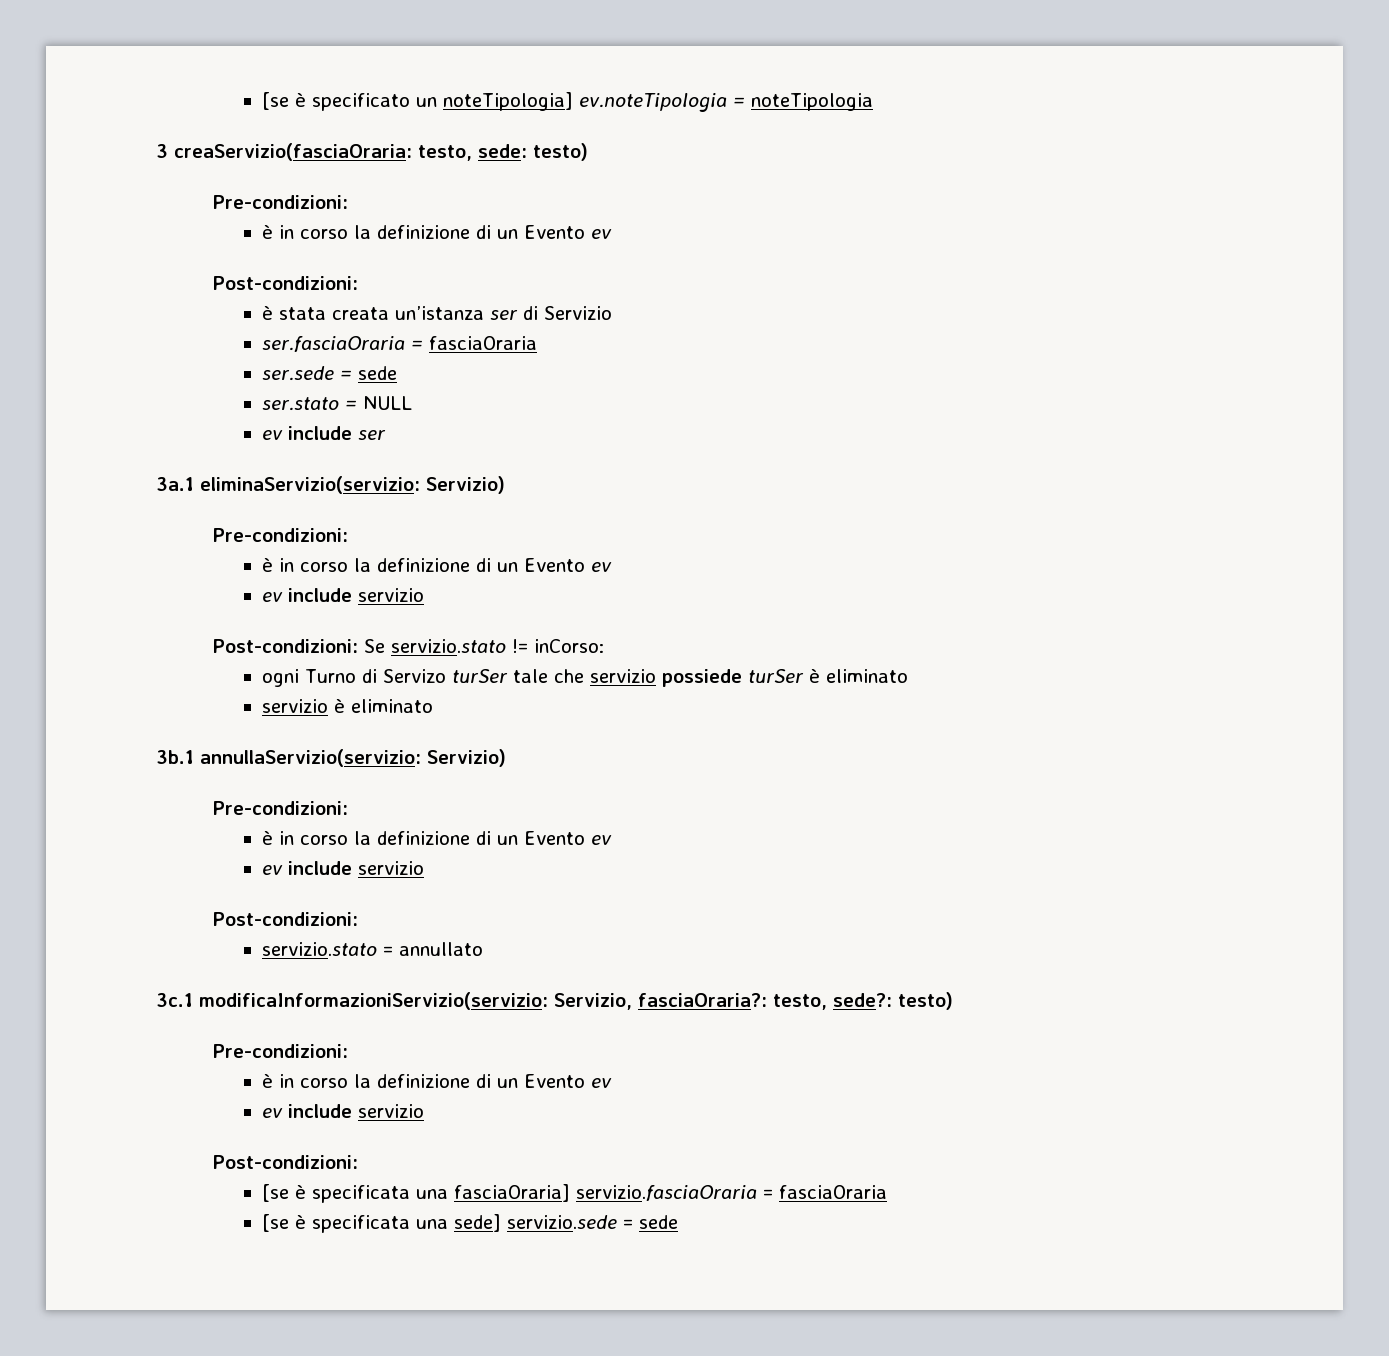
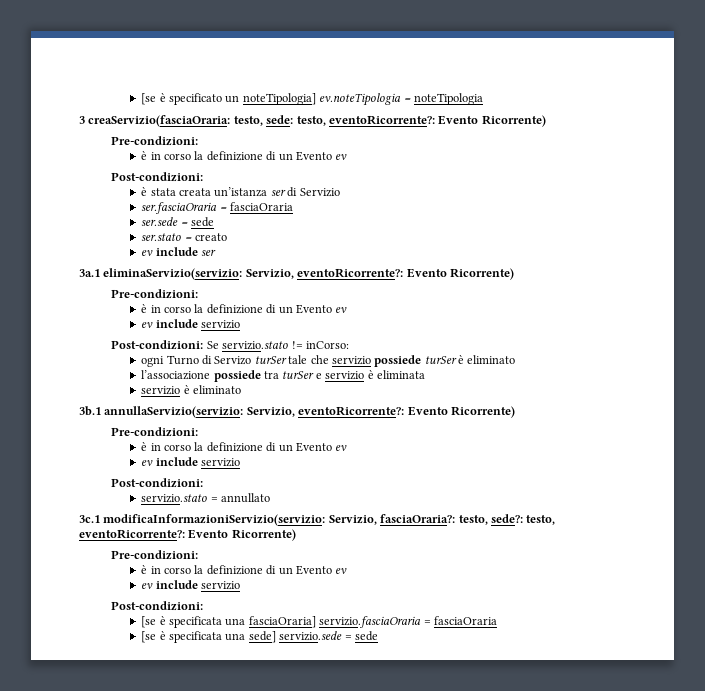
[533,143,588,161] testo) -> [296,115,546,127] testo, eventoRicorrente?: Evento Ricorrente)
[363,396,413,410] NULL -> [195,233,228,241] creato
[426,476,505,494] Servizio) -> [245,268,514,280] Servizio, eventoRicorrente?: Evento Ricorrente)
(909, 676) none -> [141,370,425,382] // l’associazione possiede tra turSer e servizio è eliminata
[427,749,506,767] Servizio) -> [246,406,515,418] Servizio, eventoRicorrente?: Evento Ricorrente)
[898,992,953,1010] testo) -> [526,515,556,525] [79,529,296,541] testo, eventoRicorrente?: Evento Ricorrente)

